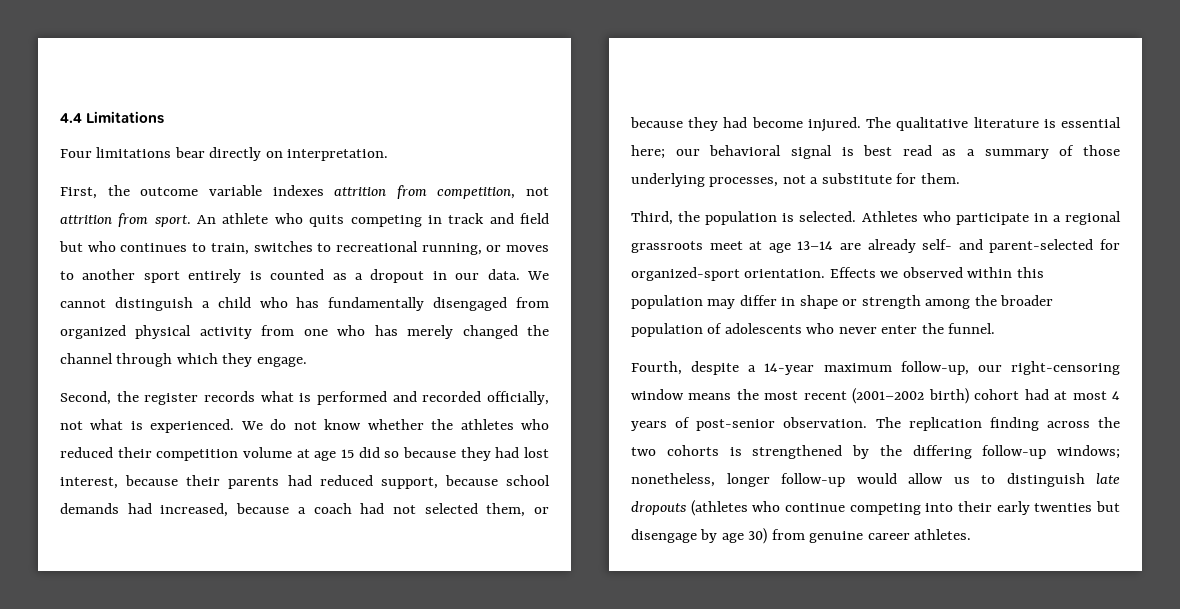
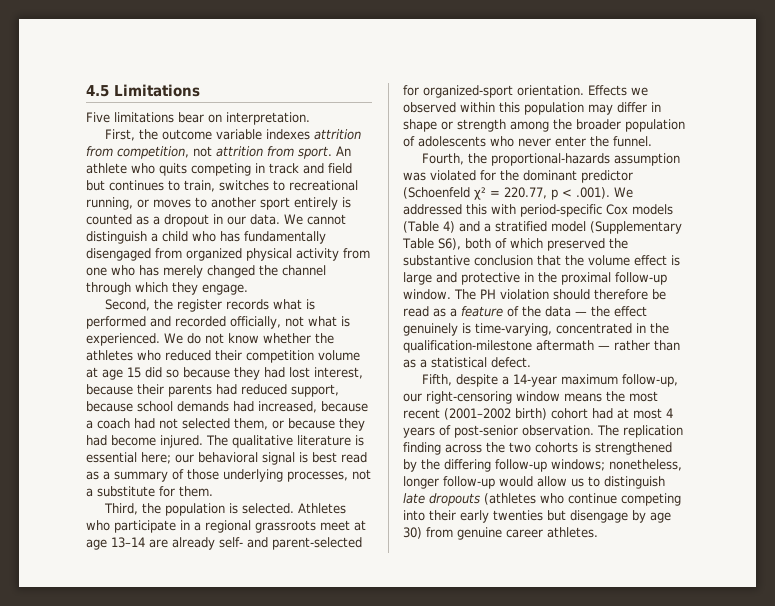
[60,113,82,123] 4.4 -> [86,85,109,97] 4.5
[60,149,92,158] Four -> [86,112,110,123] Five
[209,147,262,161] directly -> (204, 117) none
[87,241,116,252] who -> (105, 185) none
(682, 368) none -> [468,153,681,166] [403,170,633,183] [403,187,633,200] [403,204,673,217] [403,221,682,234] [402,238,628,251] [403,255,680,266] [403,272,667,285] [403,289,666,300] [403,306,647,317] [403,323,669,336] [403,340,680,353] [403,357,531,368] [422,374,453,386] the proportional-hazards assumption was violated for the dominant predictor (Schoenfeld χ² = 220.77, p < .001). We addressed this with period-specific Cox models (Table 4) and a stratified model (Supplementary Table S6), both of which preserved the substantive conclusion that the volume effect is large and protective in the proximal follow-up window. The PH violation should therefore be read as a feature of the data — the effect genuinely is time-varying, concentrated in the qualification-milestone aftermath — rather than as a statistical defect. // Fifth,

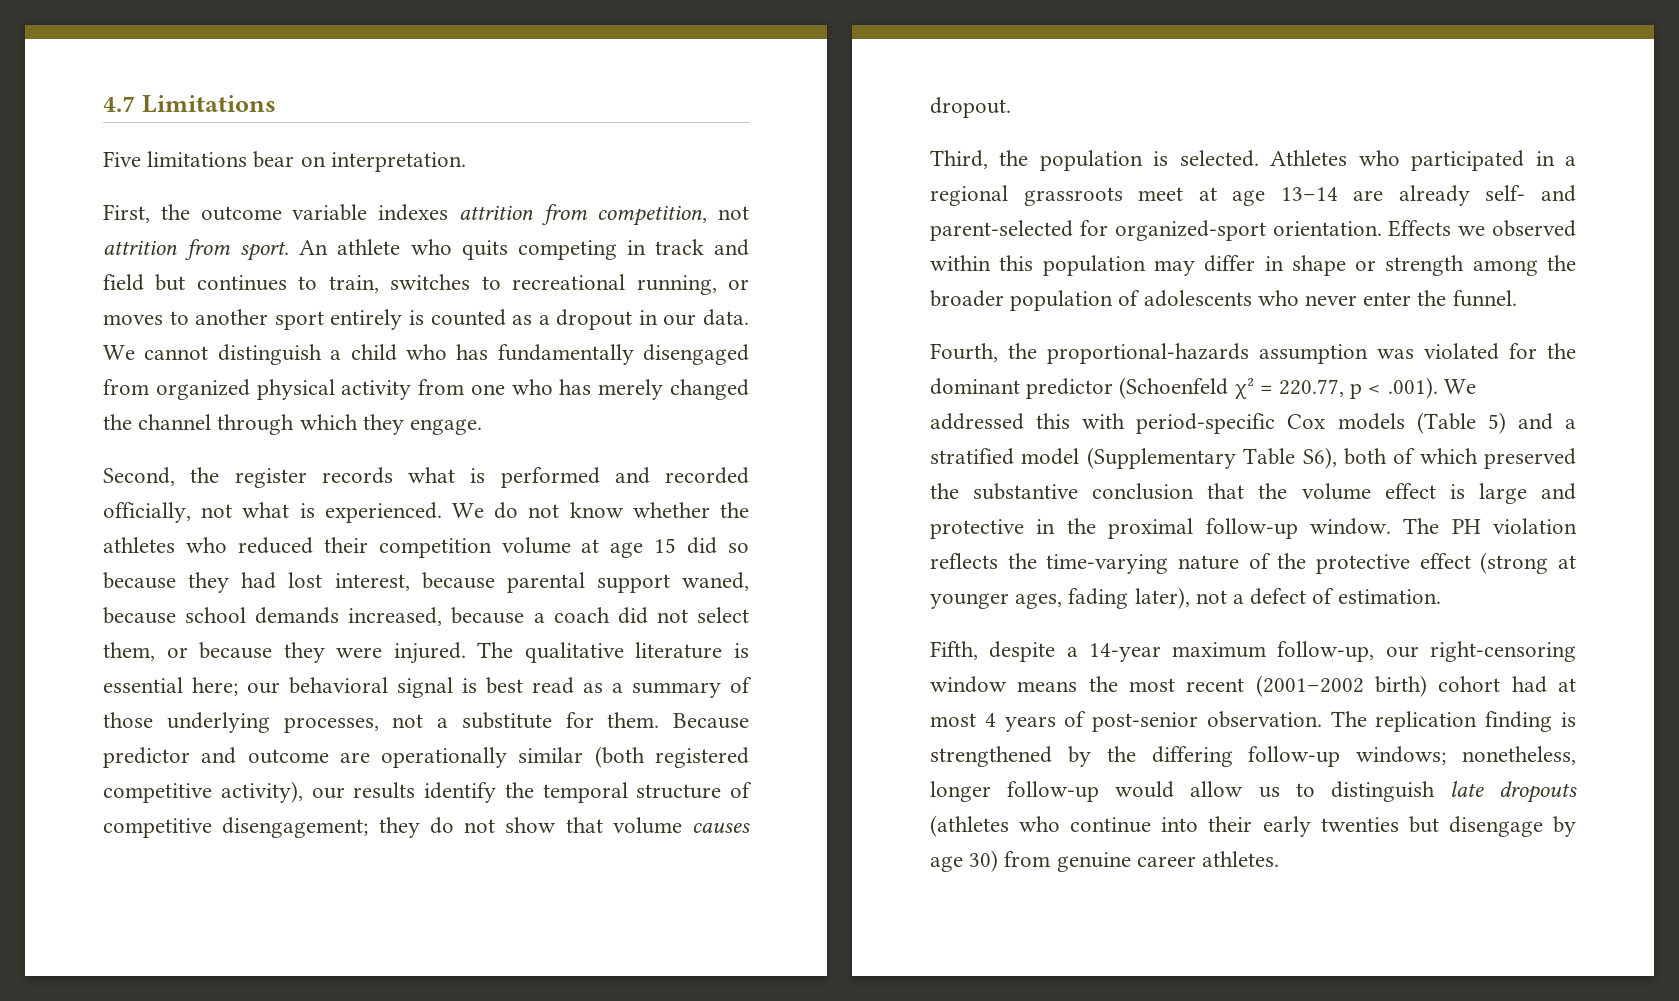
[86,85,109,97] 4.5 -> [103,96,135,112] 4.7
[137,384,339,397] their parents had reduced support, -> [506,572,749,593] parental support waned,
[233,401,254,412] had -> (340, 615) none
[134,418,230,429] had not selected -> [617,607,749,624] did not select
[86,435,156,446] had become -> [336,647,383,658] were
(213, 491) none -> [673,713,749,729] [103,746,749,768] [103,781,752,803] [103,817,750,838] [930,97,1011,118] Because predictor and outcome are operationally similar (both registered competitive activity), our results identify the temporal structure of competitive disengagement; they do not show that volume causes dropout.
[114,520,176,533] participate -> [1411,150,1525,171] participated
[442,221,455,233] 4) -> [1487,412,1506,434] 5)
[552,289,666,300] [403,306,647,317] [403,323,669,336] [403,340,680,353] [403,357,531,368] should therefore be read as a feature of the data — the effect genuinely is time-varying, concentrated in the qualification-milestone aftermath — rather than as a statistical defect. -> [930,552,1576,574] [930,587,1441,609] reflects the time-varying nature of the protective effect (strong at younger ages, fading later), not a defect of estimation.
[445,442,578,453] across the two cohorts -> (1553, 721) none
[621,493,681,506] competing -> (1152, 825) none

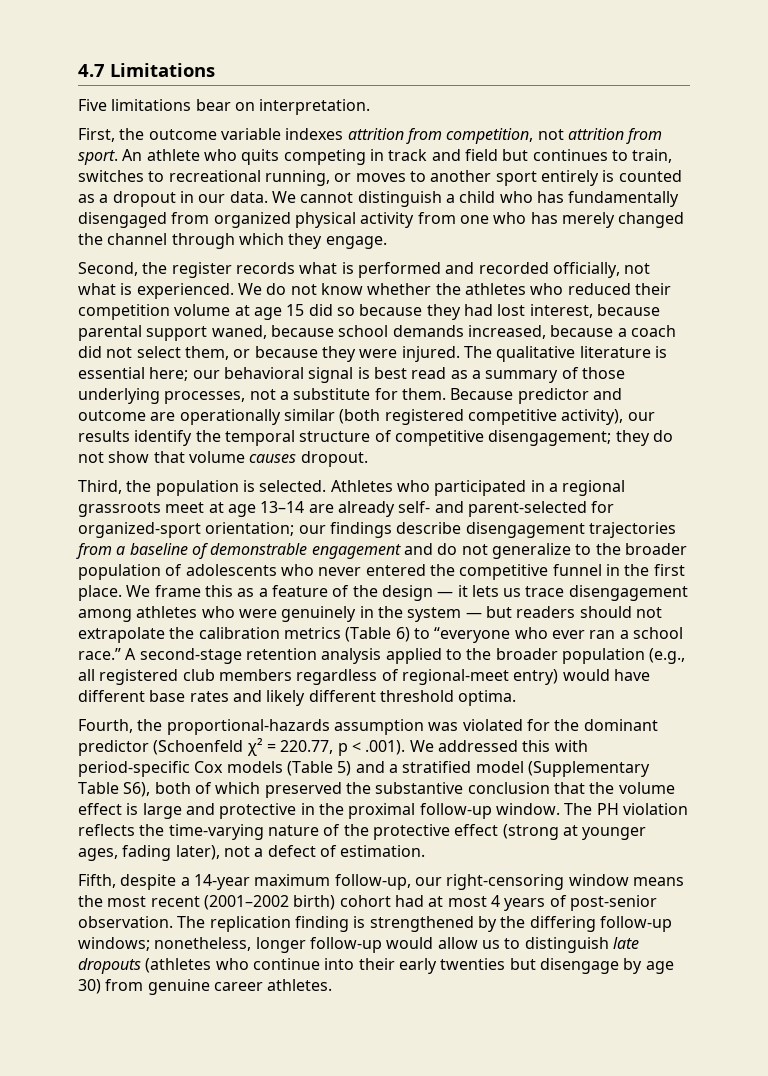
[1272,220,1576,237] [930,255,1538,276] orientation. Effects we observed within this population may differ in shape or strength among -> [205,522,676,538] [76,543,592,559] orientation; our findings describe disengagement trajectories from a baseline of demonstrable engagement and do not generalize to
[1363,290,1517,307] enter the funnel. -> [365,564,685,580] [78,585,688,601] [78,606,662,622] [78,627,683,643] [78,648,686,664] [78,669,650,685] [78,690,517,706] entered the competitive funnel in the first place. We frame this as a feature of the design — it lets us trace disengagement among athletes who were genuinely in the system — but readers should not extrapolate the calibration metrics (Table 6) to “everyone who ever ran a school race.” A second-stage retention analysis applied to the broader population (e.g., all registered club members regardless of regional-meet entry) would have different base rates and likely different threshold optima.

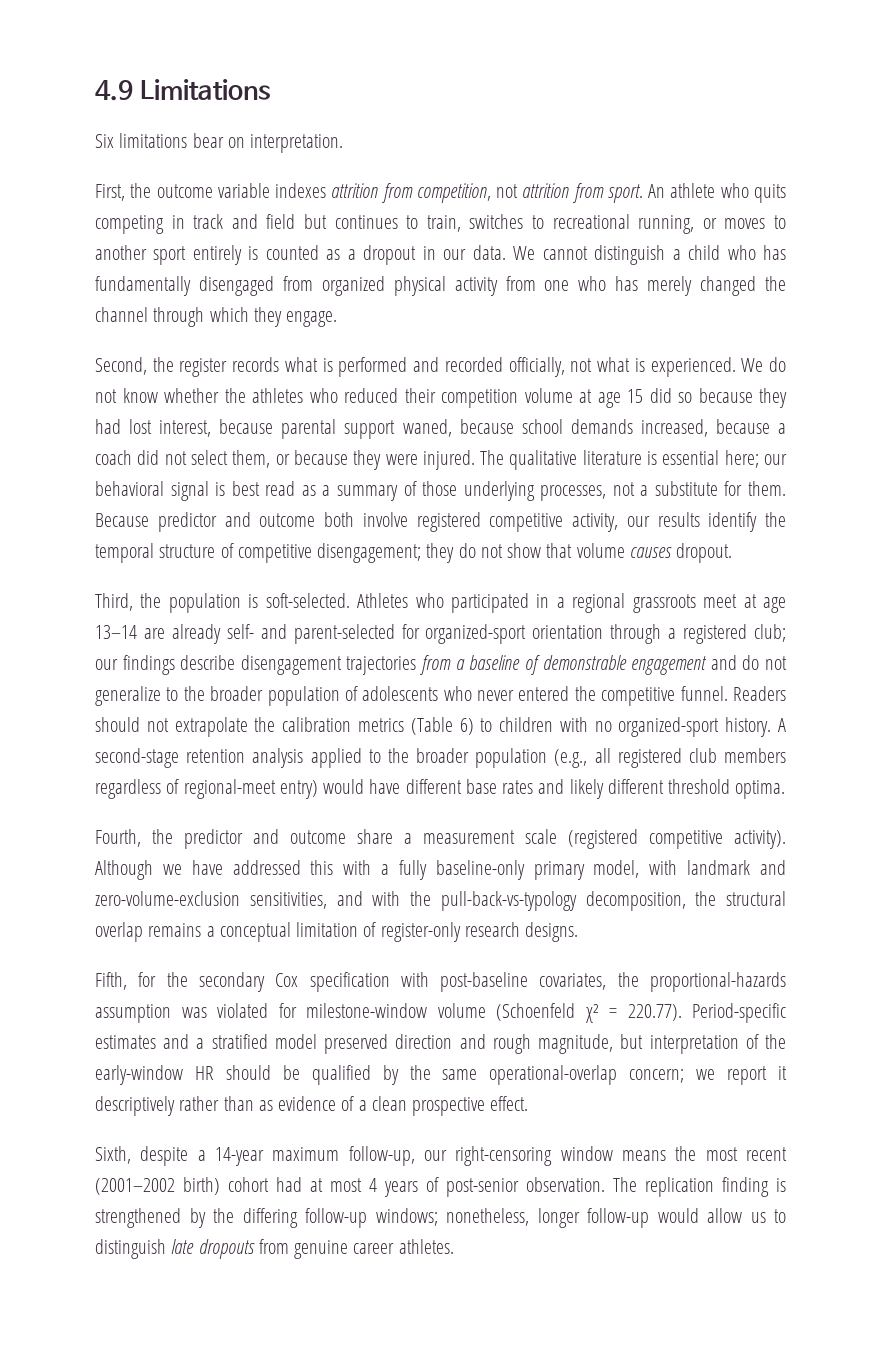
[78,64,105,77] 4.7 -> [95,80,133,101] 4.9
[78,99,107,111] Five -> [95,134,114,148] Six
[150,409,381,425] are operationally similar (both -> [324,512,408,527] both involve
[561,409,624,425] activity), -> [572,513,619,532] activity,
[259,480,327,492] selected. -> [265,593,350,608] soft-selected.
[205,522,295,536] orientation; -> [532,624,786,644] orientation through a registered club;
[552,564,685,576] [78,585,688,601] [78,606,576,622] funnel in the first place. We frame this as a feature of the design — it lets us trace disengagement among athletes who were genuinely in the system — but readers -> [680,686,786,701] funnel. Readers
[434,627,683,643] [78,648,121,660] “everyone who ever ran a school race.” -> [499,717,772,737] children with no organized-sport history.
(163, 725) none -> [184,829,786,849] [95,860,786,880] [95,891,786,911] [95,922,579,942] [95,972,639,992] predictor and outcome share a measurement scale (registered competitive activity). Although we have addressed this with a fully baseline-only primary model, with landmark and zero-volume-exclusion sensitivities, and with the pull-back-vs-typology decomposition, the structural overlap remains a conceptual limitation of register-only research designs. // Fifth, for the secondary Cox specification with post-baseline covariates, the
[554,719,658,731] [78,738,588,756] [78,761,650,777] [78,782,675,798] [78,803,688,819] [78,824,647,840] [78,845,426,861] [78,874,116,888] the dominant predictor (Schoenfeld χ² = 220.77, p < .001). We addressed this with period-specific Cox models (Table 5) and a stratified model (Supplementary Table S6), both of which preserved the substantive conclusion that the volume effect is large and protective in the proximal follow-up window. The PH violation reflects the time-varying nature of the protective effect (strong at younger ages, fading later), not a defect of estimation. // Fifth, -> [306,1003,786,1023] [95,1034,787,1054] [95,1065,787,1085] [95,1096,529,1116] [95,1146,131,1164] milestone-window volume (Schoenfeld χ² = 220.77). Period-specific estimates and a stratified model preserved direction and rough magnitude, but interpretation of the early-window HR should be qualified by the same operational-overlap concern; we report it descriptively rather than as evidence of a clean prospective effect. // Sixth,
[145,958,674,974] [78,979,101,994] (athletes who continue into their early twenties but disengage by age 30) -> (255, 1249) none

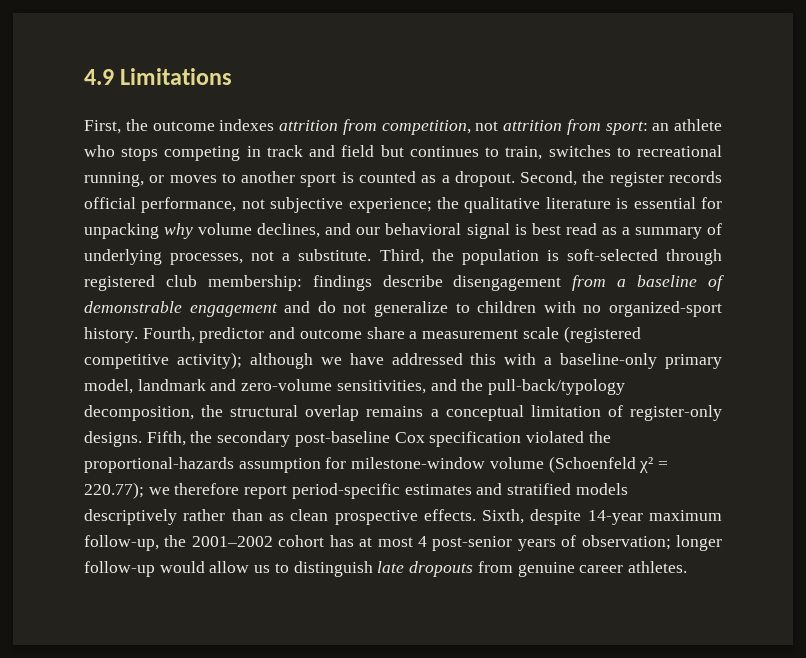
[95,133,344,153] // Six limitations bear on interpretation. -> (233, 76) none
[217,183,270,198] variable -> (215, 126) none
[607,184,666,203] sport. An -> [605,121,670,135] sport: an
[753,184,786,203] quits -> [121,147,159,161] stops
[192,245,242,265] entirely -> (337, 180) none
[363,245,787,265] [95,276,786,296] [95,307,338,327] [95,357,786,377] [95,388,787,408] [95,419,786,439] [95,450,759,470] dropout in our data. We cannot distinguish a child who has fundamentally disengaged from organized physical activity from one who has merely changed the channel through which they engage. // Second, the register records what is performed and recorded officially, not what is experienced. We do not know whether the athletes who reduced their competition volume at age 15 did so because they had lost interest, because parental support waned, because school demands increased, because a coach did not select them, or because they were injured. The qualitative literature is essential here; -> [454,171,722,187] [84,197,722,213] [84,223,352,239] dropout. Second, the register records official performance, not subjective experience; the qualitative literature is essential for unpacking why volume declines, and
[422,481,458,496] those -> (722, 229) none
[654,481,786,496] [95,512,786,532] [95,543,733,563] [95,593,787,613] [95,624,786,644] [95,659,118,670] substitute for them. Because predictor and outcome both involve registered competitive activity, our results identify the temporal structure of competitive disengagement; they do not show that volume causes dropout. // Third, the population is soft-selected. Athletes who participated in a regional grassroots meet at age 13–14 are already self- and parent-selected for organized-sport orientation through a registered club; our -> [298,249,723,265] [84,275,302,291] substitute. Third, the population is soft-selected through registered club membership:
[346,656,417,675] trajectories -> (562, 283) none
[183,686,786,706] [95,717,493,737] the broader population of adolescents who never entered the competitive funnel. Readers should not extrapolate the calibration metrics (Table 6) to -> (470, 308) none
[778,718,787,732] [95,748,786,768] [95,779,786,799] [95,829,173,847] A second-stage retention analysis applied to the broader population (e.g., all registered club members regardless of regional-meet entry) would have different base rates and likely different threshold optima. // Fourth, the -> [142,327,195,342] Fourth,
[734,830,786,849] [95,860,153,880] activity). Although -> [176,352,313,369] activity); although
[398,860,427,880] fully -> (553, 361) none
[649,860,678,875] with -> (133, 386) none
[95,891,240,906] zero-volume-exclusion -> [241,379,333,391] zero-volume
[372,891,577,911] with the pull-back-vs-typology -> [461,379,626,395] the pull-back/typology
[464,922,520,937] research -> (722, 413) none
[95,972,157,990] // Fifth, for -> [146,431,186,446] Fifth,
(265, 982) none -> [294,431,390,447] post-baseline
[400,972,607,992] with post-baseline covariates, -> [526,431,585,443] violated
[181,1003,268,1018] was violated -> (321, 465) none
[627,1003,786,1023] [95,1034,787,1054] [95,1065,787,1085] 220.77). Period-specific estimates and a stratified model preserved direction and rough magnitude, but interpretation of the early-window HR should be qualified by the same operational-overlap concern; we report it -> [84,482,628,499] 220.77); we therefore report period-specific estimates and stratified models
[278,1096,367,1111] evidence of a -> (284, 517) none
[490,1096,529,1111] effect. // -> [423,509,476,521] effects.
[197,1150,206,1161] a -> (582, 517) none
[423,1146,787,1166] [95,1177,302,1195] our right-censoring window means the most recent (2001–2002 birth) cohort had -> [164,535,354,547] the 2001–2002 cohort has
(377, 1185) none -> [432,536,513,551] post-senior
[446,1177,786,1197] [95,1208,529,1228] post-senior observation. The replication finding is strengthened by the differing follow-up windows; nonetheless, -> [581,535,671,550] observation;

